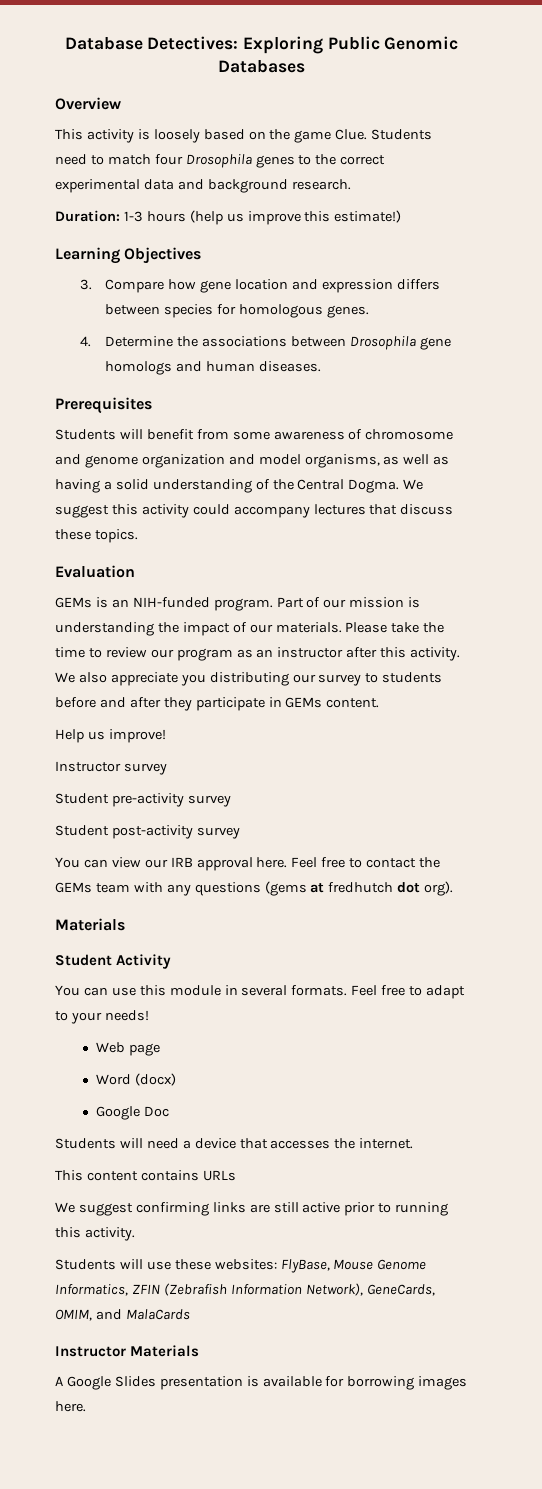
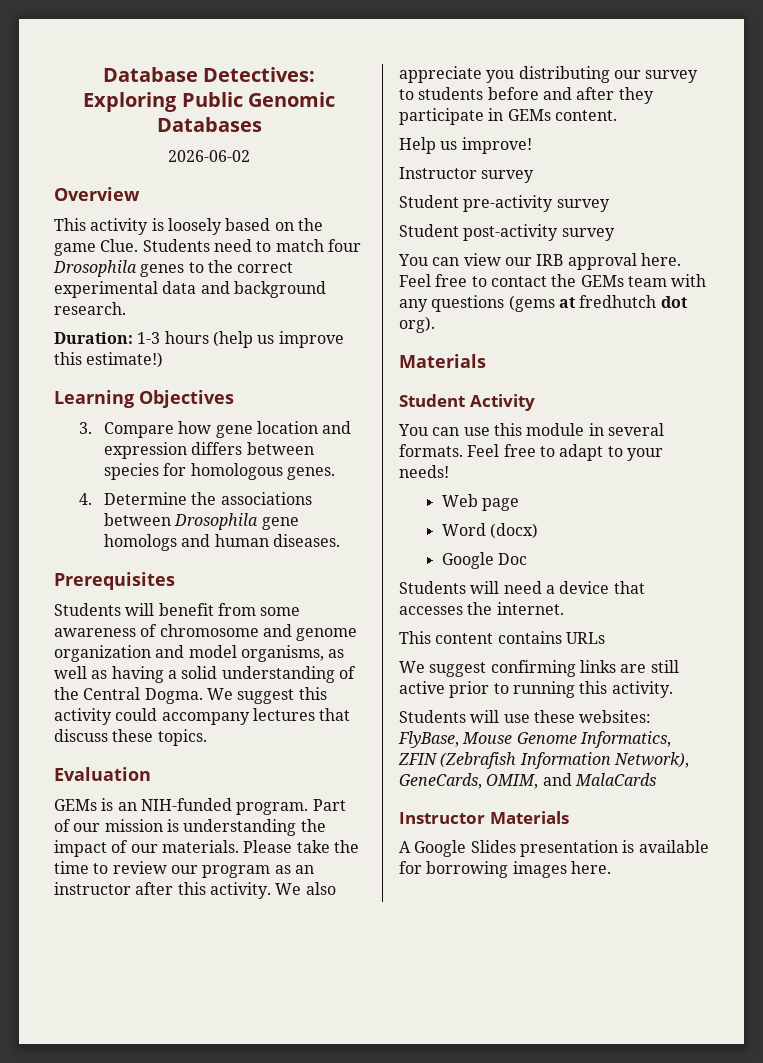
(305, 66) none -> [168,150,250,162] // 2026-06-02

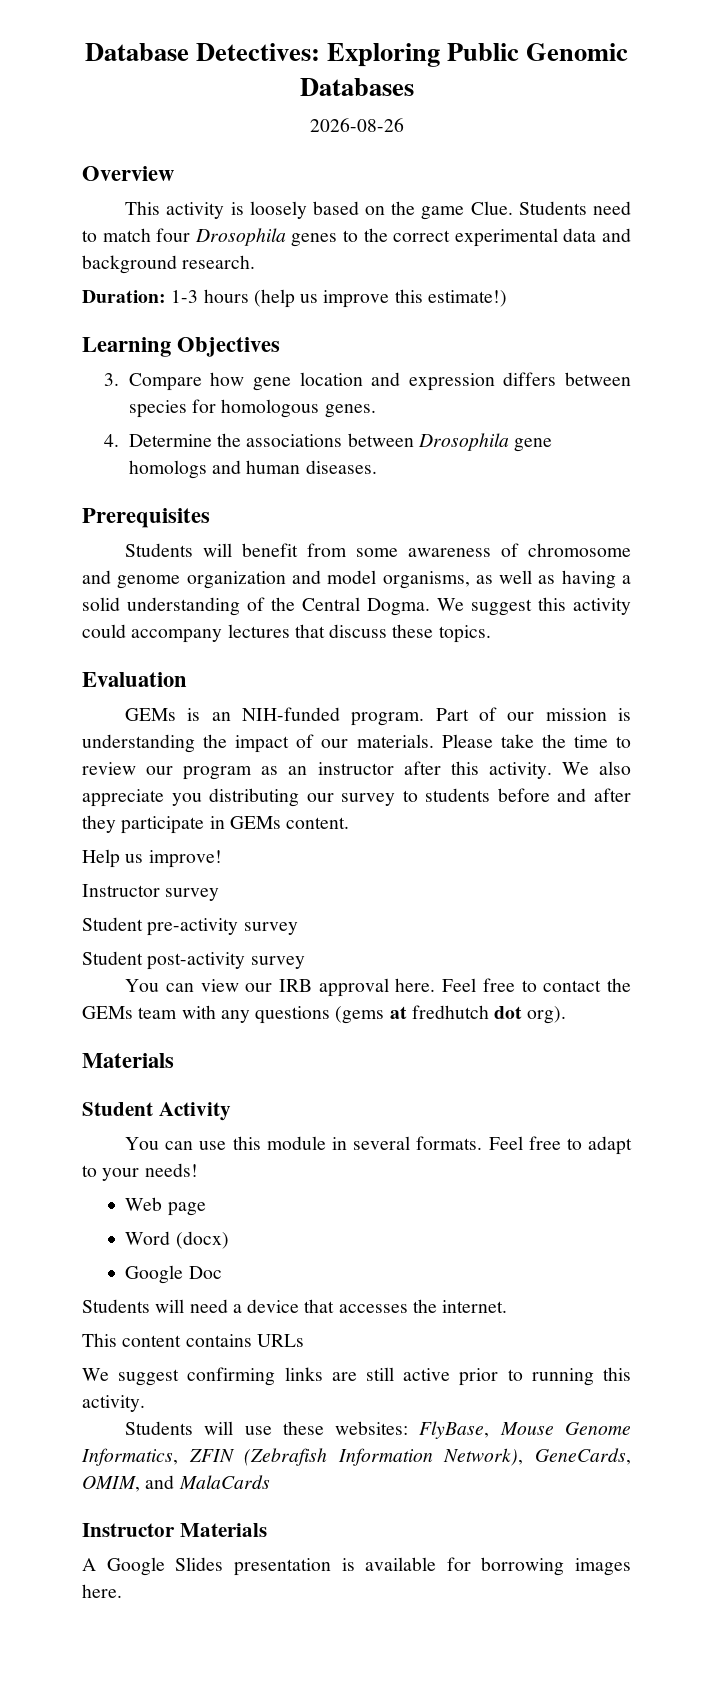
[168,150,250,162] 2026-06-02 -> [309,118,404,132] 2026-08-26

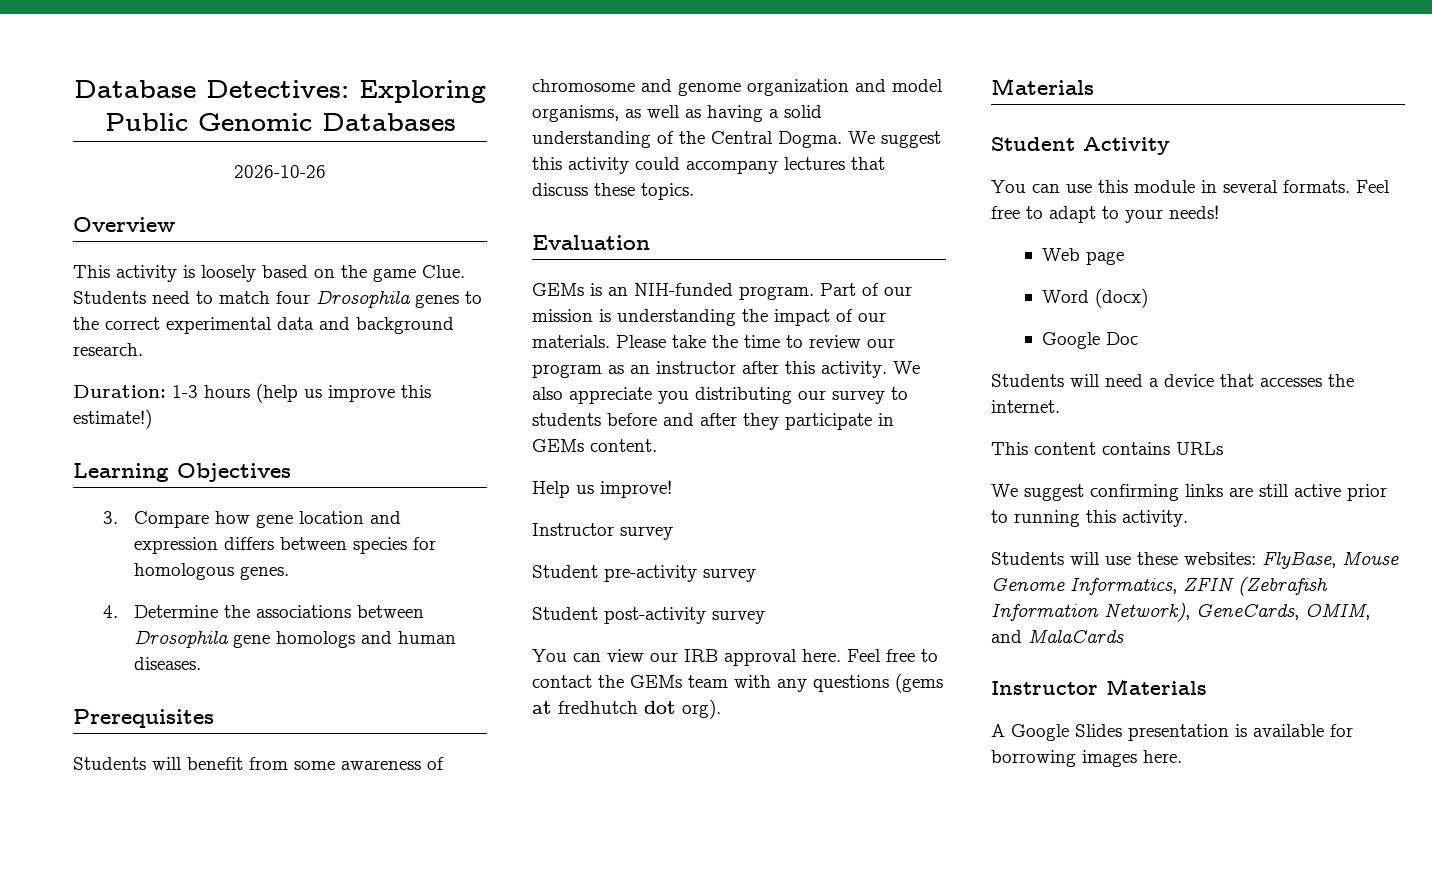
[309,118,404,132] 2026-08-26 -> [234,165,326,178] 2026-10-26

